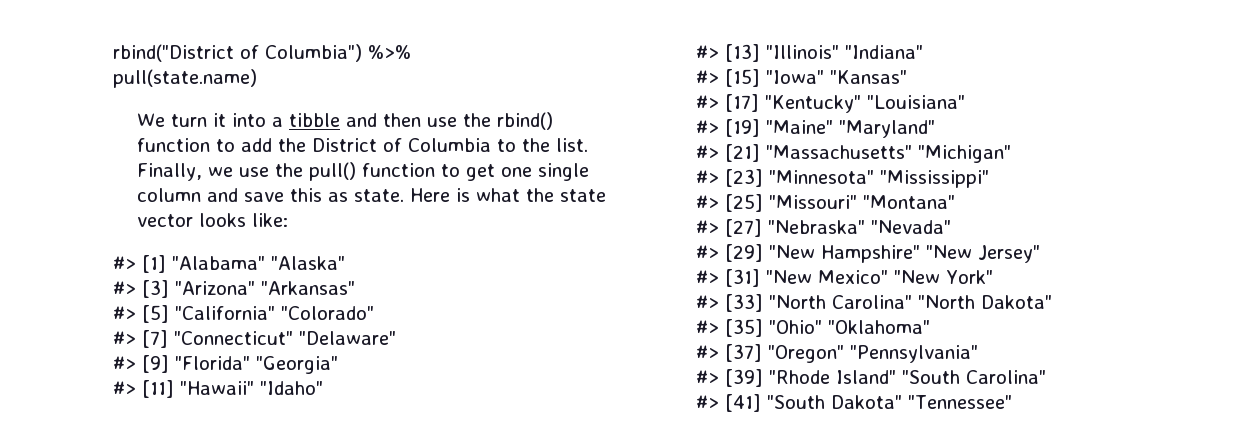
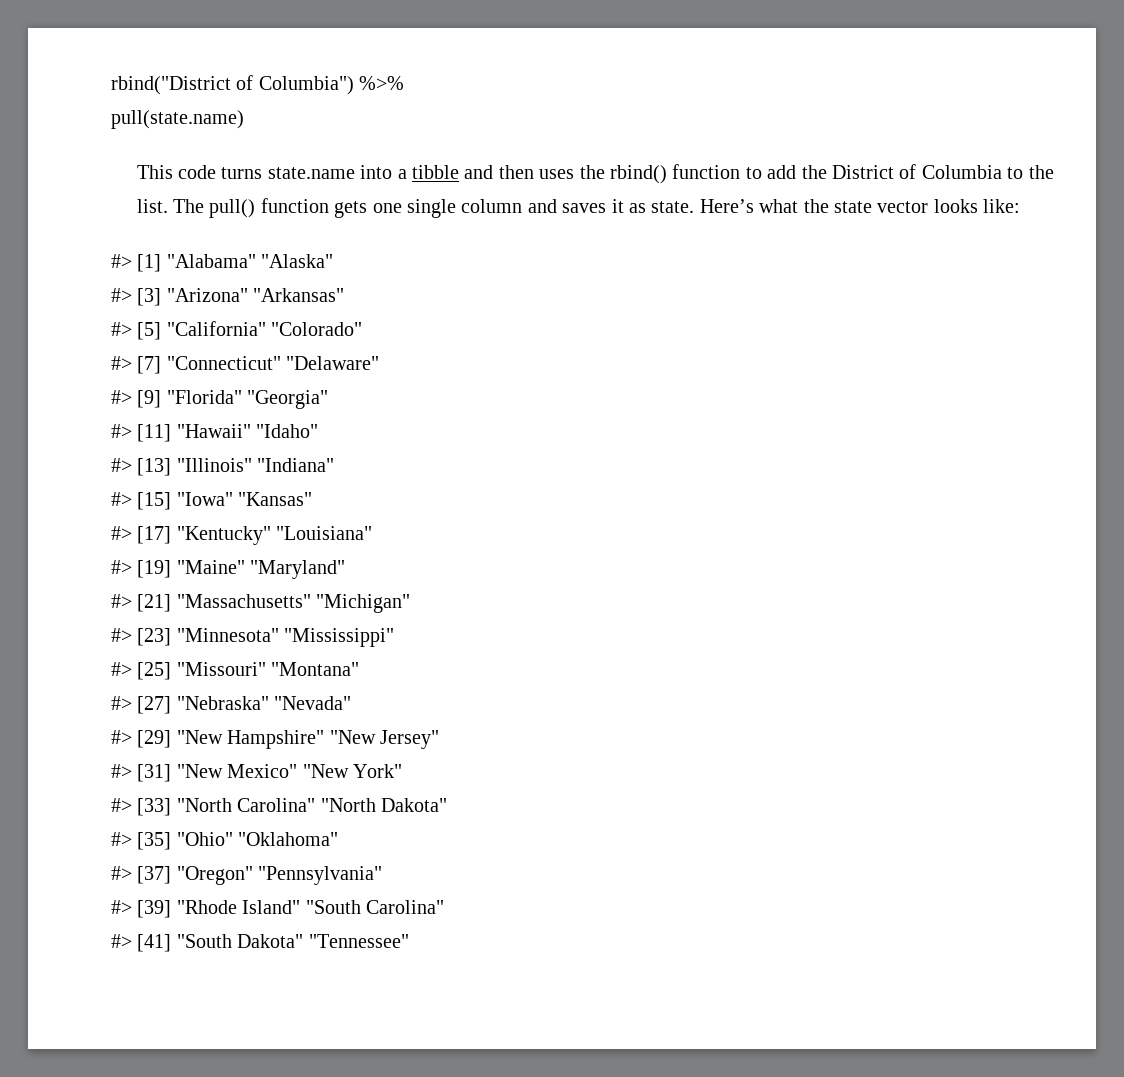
[136,113,226,127] We turn it -> [136,165,355,179] This code turns state.name
[426,117,457,127] use -> [539,169,575,179] uses
[136,162,589,181] [136,188,470,202] Finally, we use the pull() function to get one single column and save this as state. Here is -> [172,198,754,218] The pull() function gets one single column and saves it as state. Here’s

